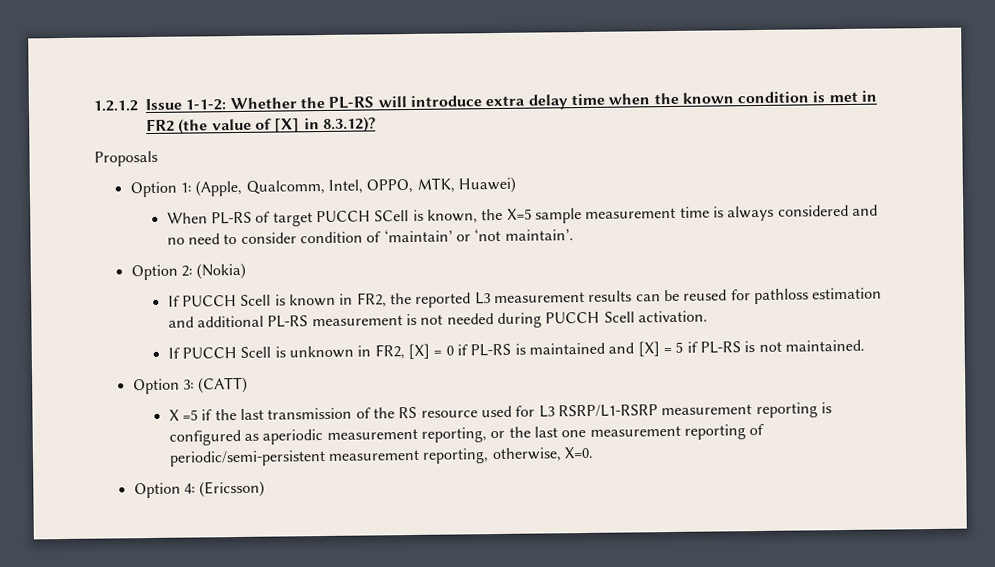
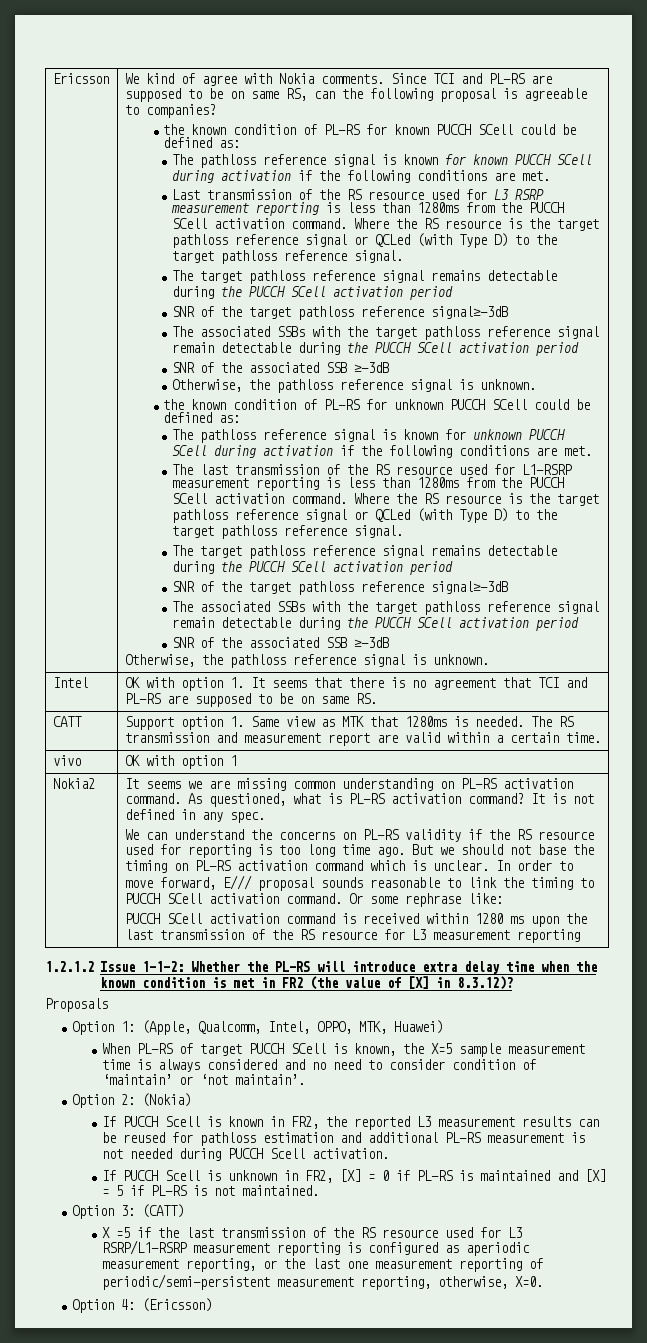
(93, 106) none -> [52,73,109,84] [124,73,552,86] [124,88,587,102] [124,104,216,118] [163,124,577,135] [163,137,241,148] [172,154,593,168] [172,170,551,183] [172,189,545,200] [171,202,565,216] [172,218,600,231] [172,233,558,248] [172,250,404,264] [172,270,558,284] [172,286,454,300] [172,306,509,320] [172,326,600,340] [172,342,580,356] [172,362,390,373] [172,379,537,393] [163,399,591,410] [163,412,241,423] [172,429,566,443] [172,445,593,458] [172,464,573,475] [172,477,565,491] [172,493,600,506] [172,508,558,523] [172,525,404,539] [172,545,558,559] [172,561,454,575] [172,581,509,595] [172,601,600,615] [172,617,580,631] [172,637,390,648] [124,654,489,668] [52,677,88,688] [124,677,587,691] [124,693,377,707] [52,716,82,727] [124,716,574,730] [124,732,601,746] [52,755,81,766] [124,755,237,769] [52,778,95,789] [124,778,573,791] [124,793,594,807] [124,809,265,823] [124,829,594,842] [124,844,594,858] [124,860,573,873] [124,875,594,891] [124,893,503,907] [124,913,587,927] [124,929,580,943] Ericsson | We kind of agree with Nokia comments. Since TCI and PL-RS are supposed to be on same RS, can the following proposal is agreeable to companies? // the known condition of PL-RS for known PUCCH SCell could be defined as: // The pathloss reference signal is known for known PUCCH SCell during activation if the following conditions are met. // Last transmission of the RS resource used for L3 RSRP measurement reporting is less than 1280ms from the PUCCH SCell activation command. Where the RS resource is the target pathloss reference signal or QCLed (with Type D) to the target pathloss reference signal. // The target pathloss reference signal remains detectable during the PUCCH SCell activation period // SNR of the target pathloss reference signal≥-3dB // The associated SSBs with the target pathloss reference signal remain detectable during the PUCCH SCell activation period // SNR of the associated SSB ≥-3dB // Otherwise, the pathloss reference signal is unknown. // the known condition of PL-RS for unknown PUCCH SCell could be defined as: // The pathloss reference signal is known for unknown PUCCH SCell during activation if the following conditions are met. // The last transmission of the RS resource used for L1-RSRP measurement reporting is less than 1280ms from the PUCCH SCell activation command. Where the RS resource is the target pathloss reference signal or QCLed (with Type D) to the target pathloss reference signal. // The target pathloss reference signal remains detectable during the PUCCH SCell activation period // SNR of the target pathloss reference signal≥-3dB // The associated SSBs with the target pathloss reference signal remain detectable during the PUCCH SCell activation period // SNR of the associated SSB ≥-3dB // Otherwise, the pathloss reference signal is unknown. // Intel | OK with option 1. It seems that there is no agreement that TCI and PL-RS are supposed to be on same RS. // CATT | Support option 1. Same view as MTK that 1280ms is needed. The RS transmission and measurement report are valid within a certain time. // vivo | OK with option 1 // Nokia2 | It seems we are missing common understanding on PL-RS activation command. As questioned, what is PL-RS activation command? It is not defined in any spec. // We can understand the concerns on PL-RS validity if the RS resource used for reporting is too long time ago. But we should not base the timing on PL-RS activation command which is unclear. In order to move forward, E/// proposal sounds reasonable to link the timing to PUCCH SCell activation command. Or some rephrase like: // PUCCH SCell activation command is received within 1280 ms upon the last transmission of the RS resource for L3 measurement reporting //

